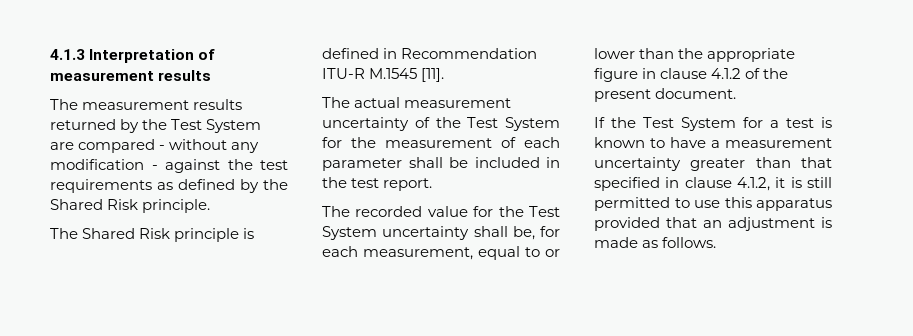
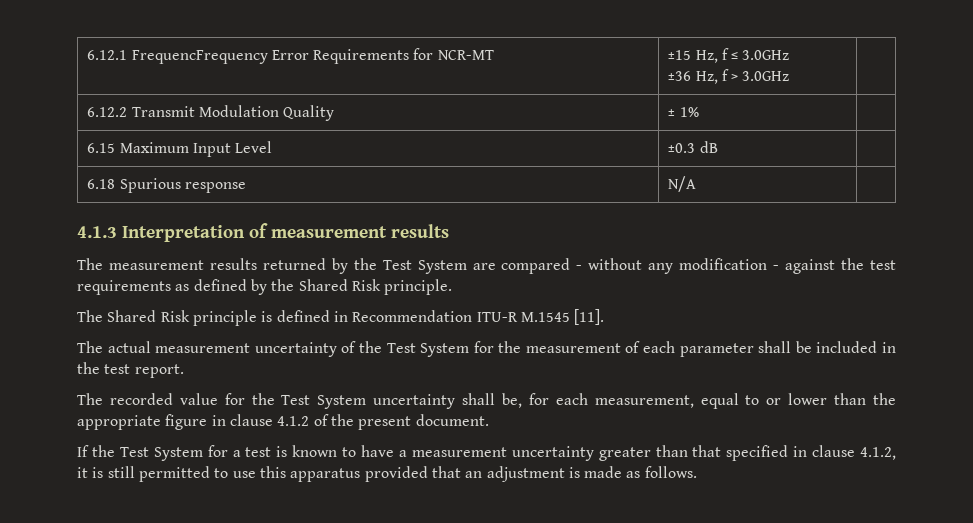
(50, 54) none -> [87,48,494,64] [668,48,790,63] [668,69,790,84] [87,105,335,121] [668,107,699,117] [87,141,273,157] [668,141,718,153] [87,178,246,193] [668,176,697,192] 6.12.1 FrequencFrequency Error Requirements for NCR-MT | ±15 Hz, f ≤ 3.0GHz // ±36 Hz, f > 3.0GHz | // 6.12.2 Transmit Modulation Quality | ± 1% | // 6.15 Maximum Input Level | ±0.3 dB | // 6.18 Spurious response | N/A | //

